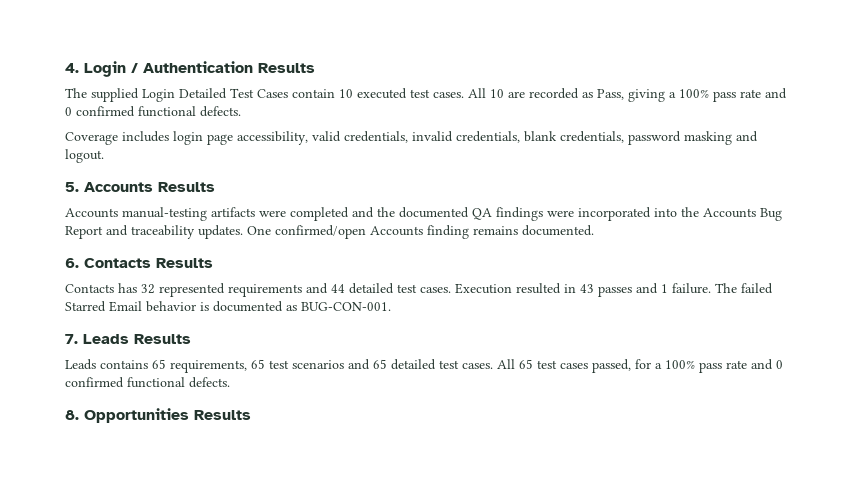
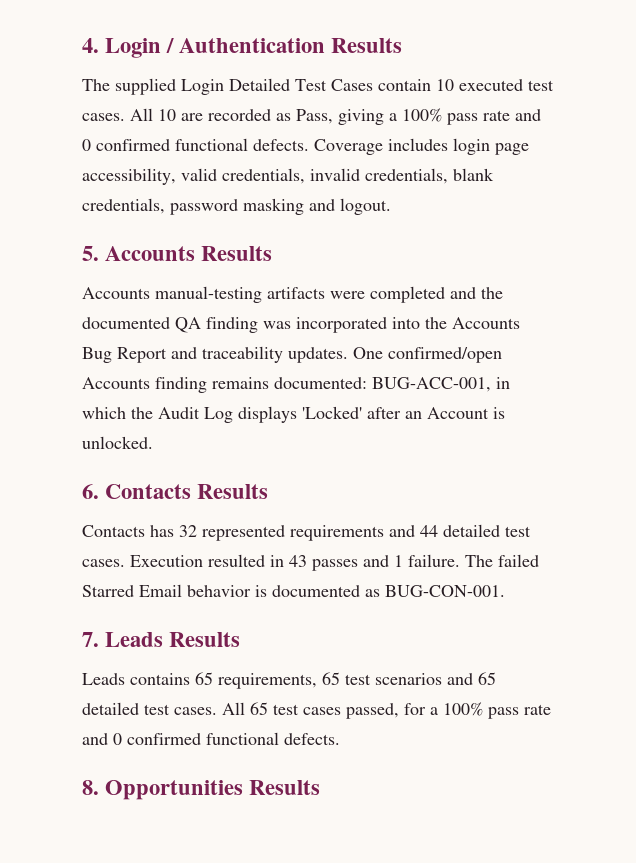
(241, 111) // -> (309, 145) none
[496,207,574,221] findings were -> [206,317,291,333] finding was
[522,225,594,236] documented. -> [274,377,510,392] [82,406,505,423] [82,436,153,449] documented: BUG-ACC-001, in which the Audit Log displays 'Locked' after an Account is unlocked.

